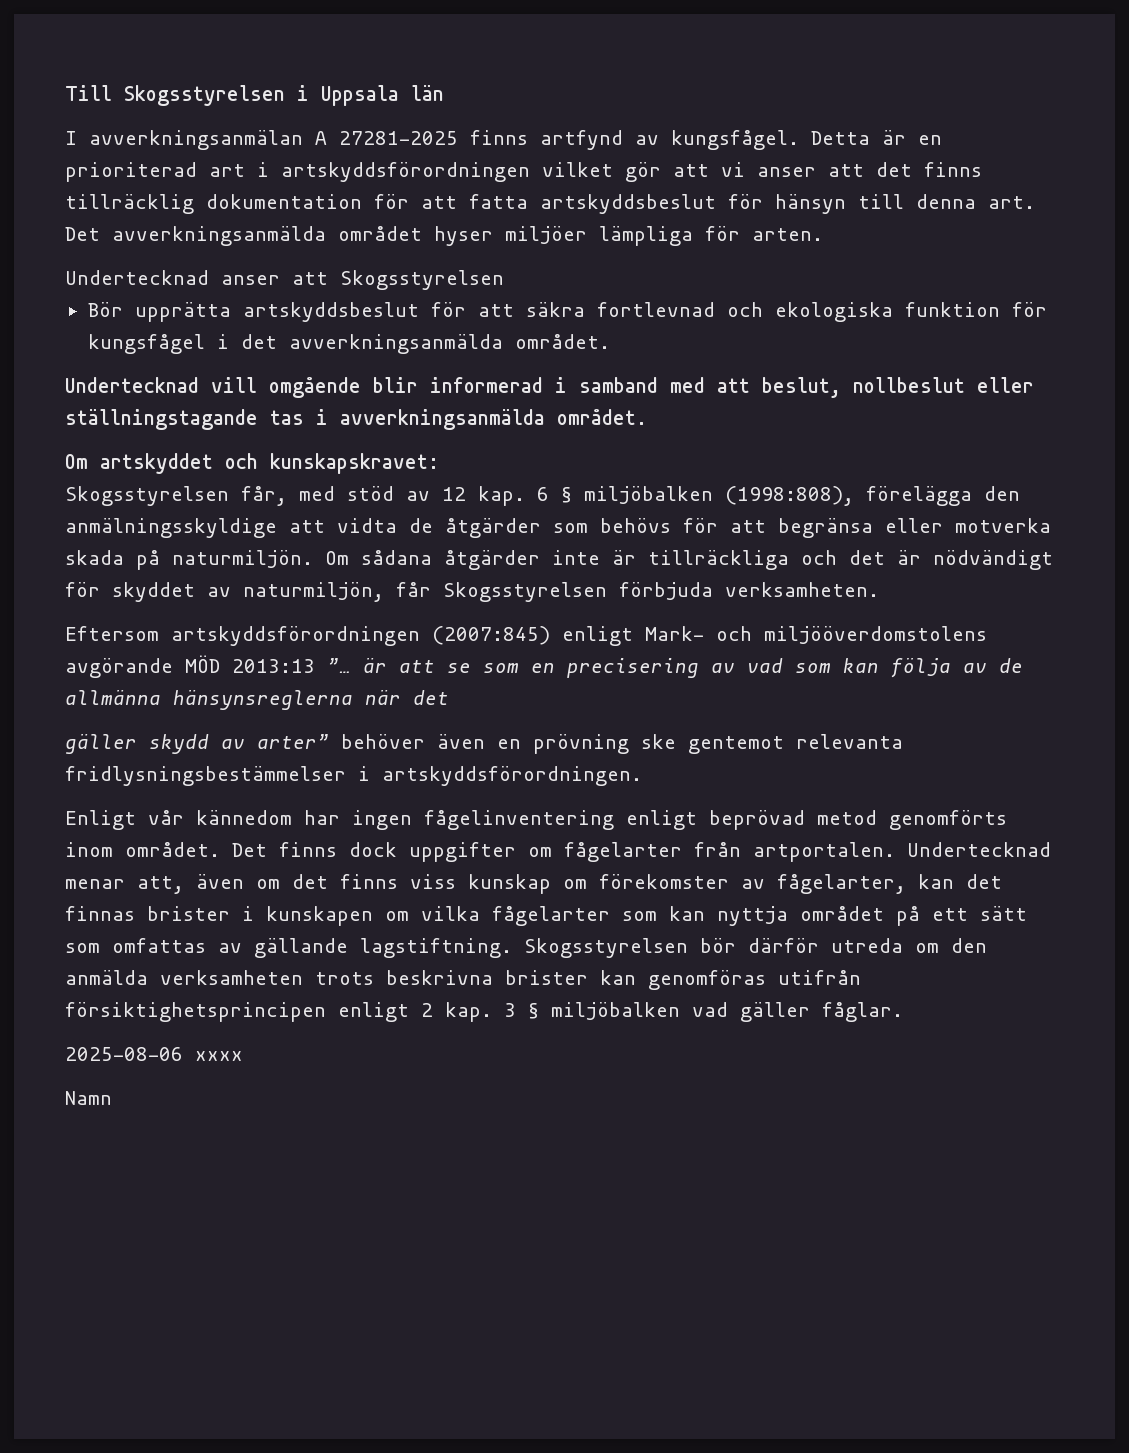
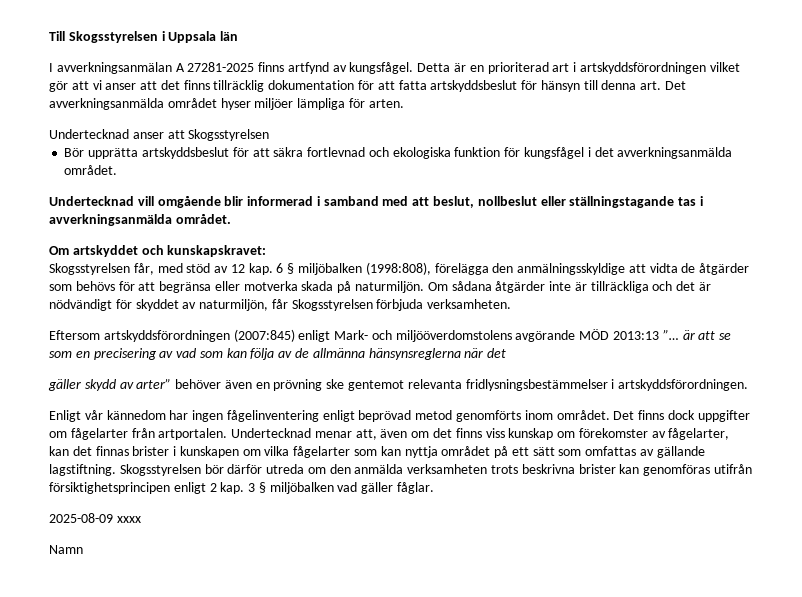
[65,1047,183,1061] 2025-08-06 -> [49,513,113,523] 2025-08-09

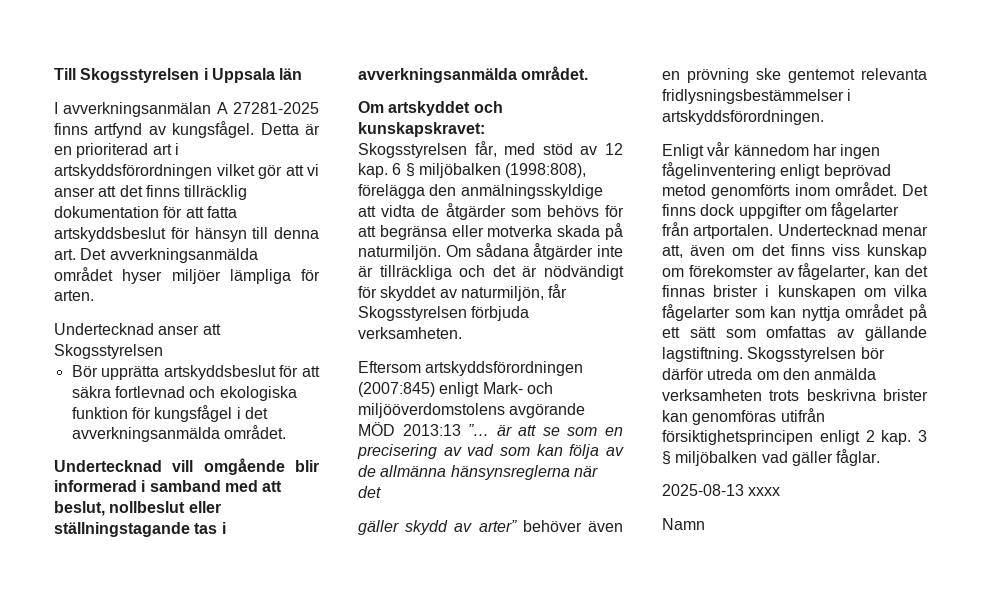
[49,513,113,523] 2025-08-09 -> [662,484,744,496] 2025-08-13

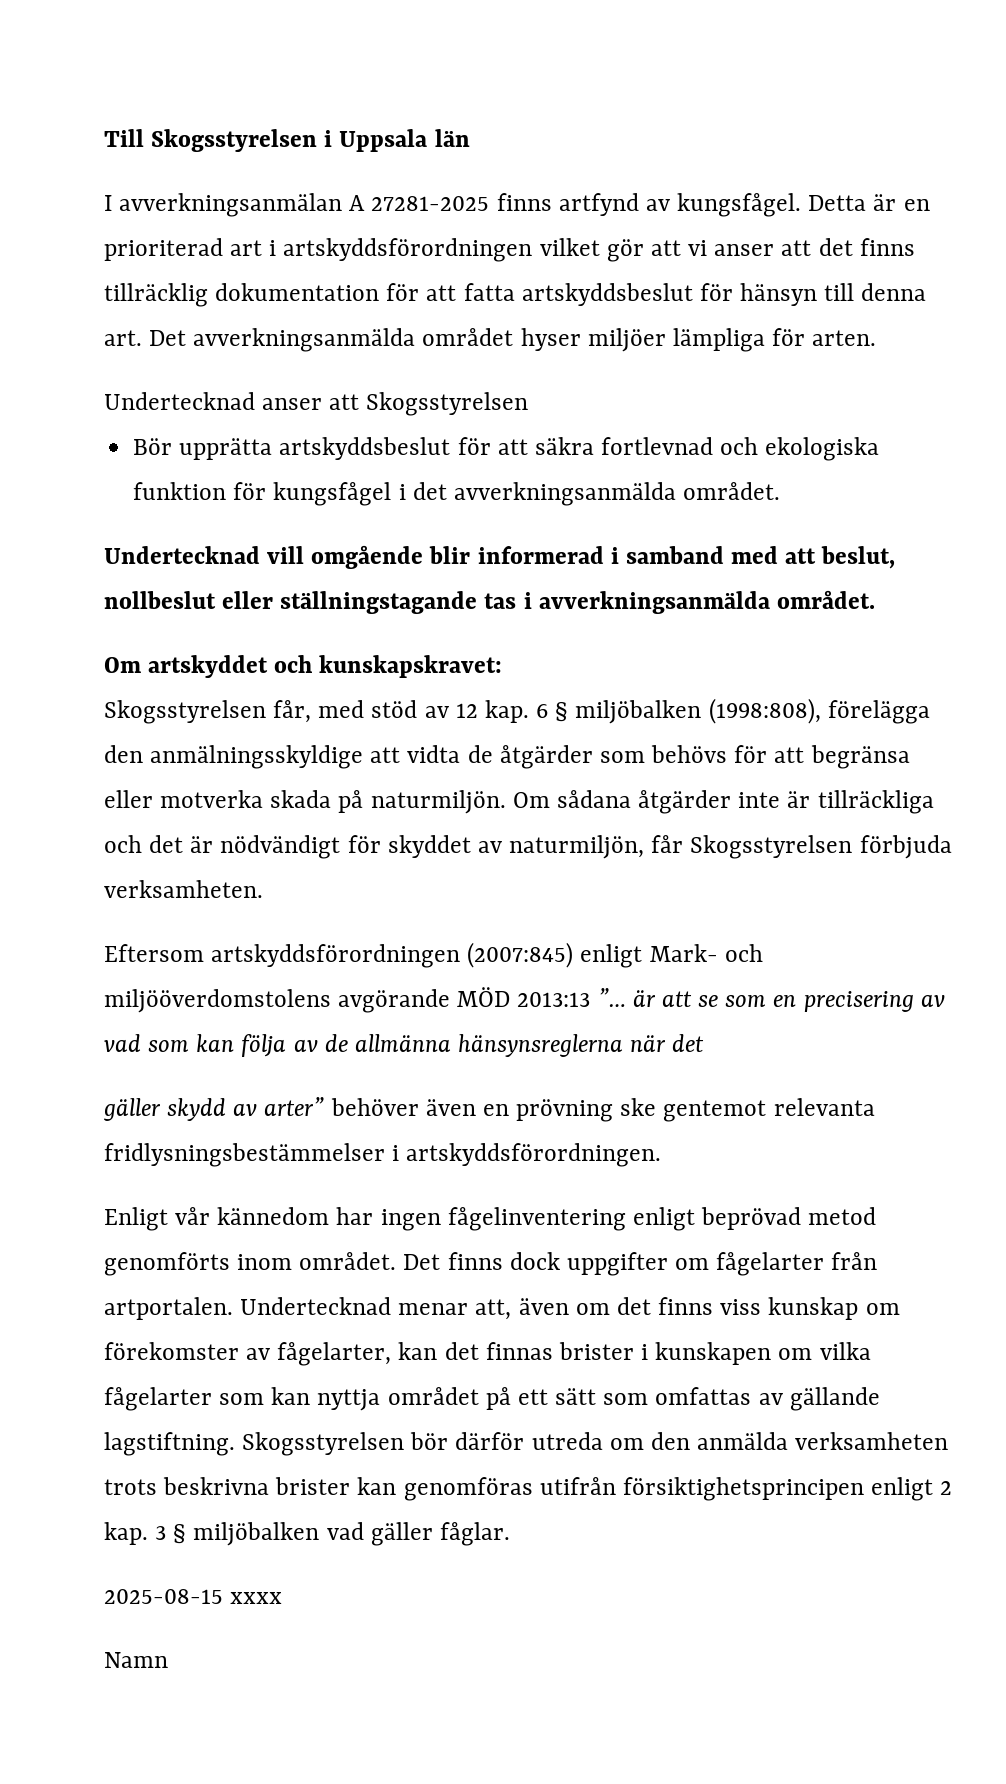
[662,484,744,496] 2025-08-13 -> [104,1589,223,1604] 2025-08-15

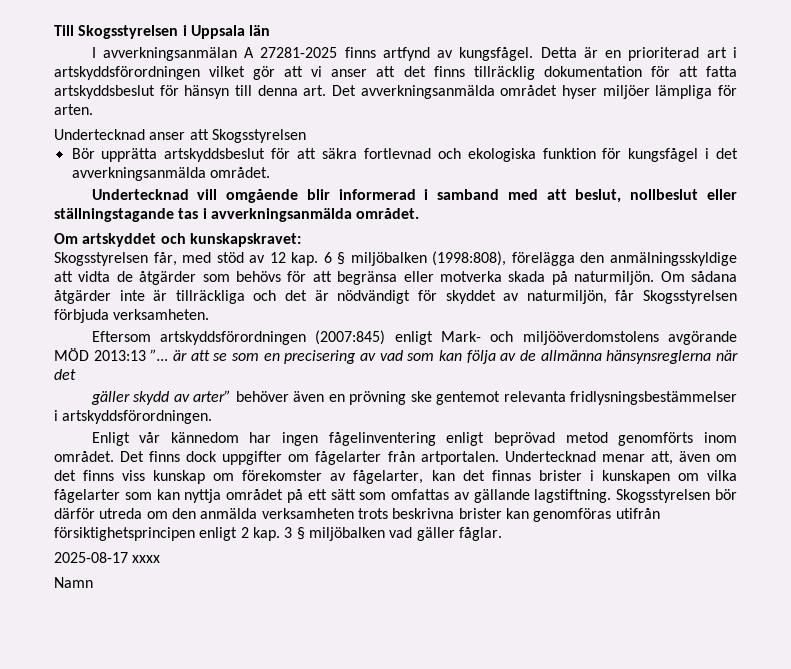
[104,1589,223,1604] 2025-08-15 -> [54,552,128,563] 2025-08-17

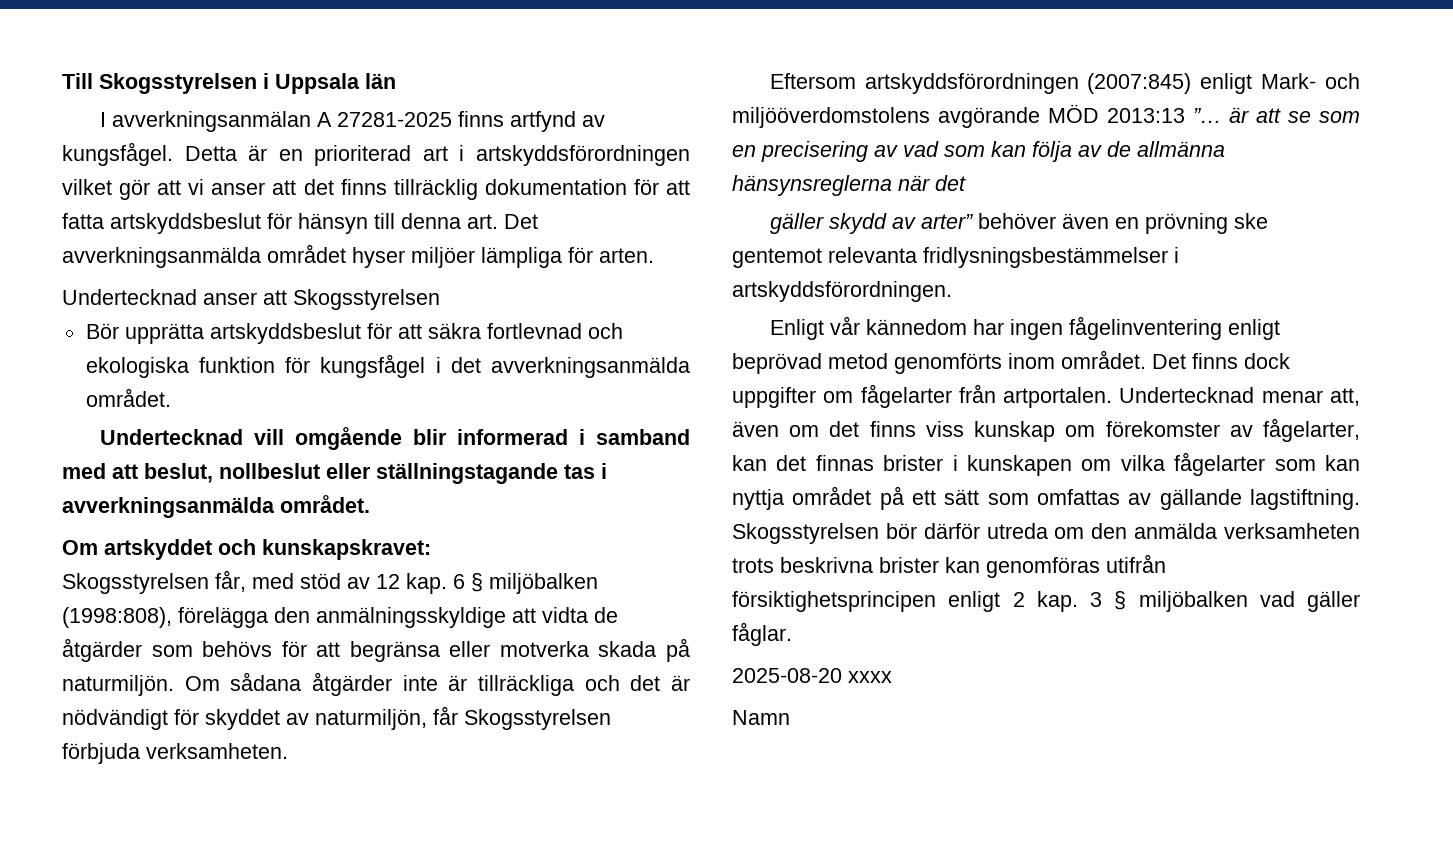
[54,552,128,563] 2025-08-17 -> [732,668,842,683] 2025-08-20

